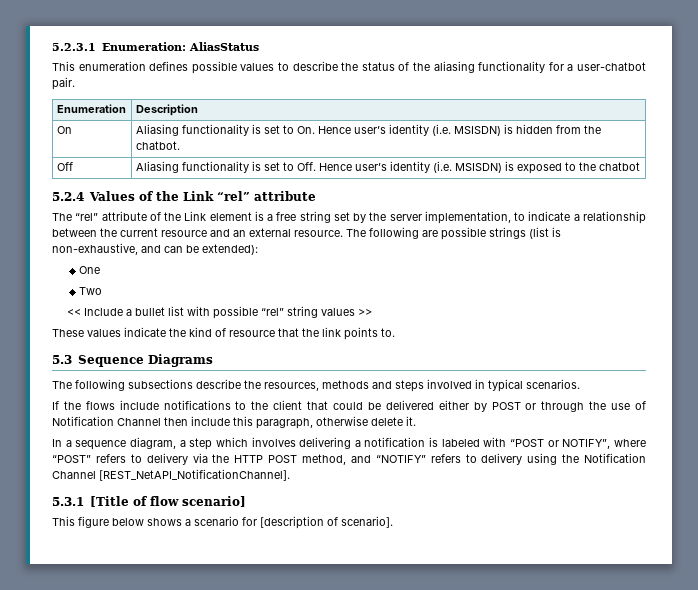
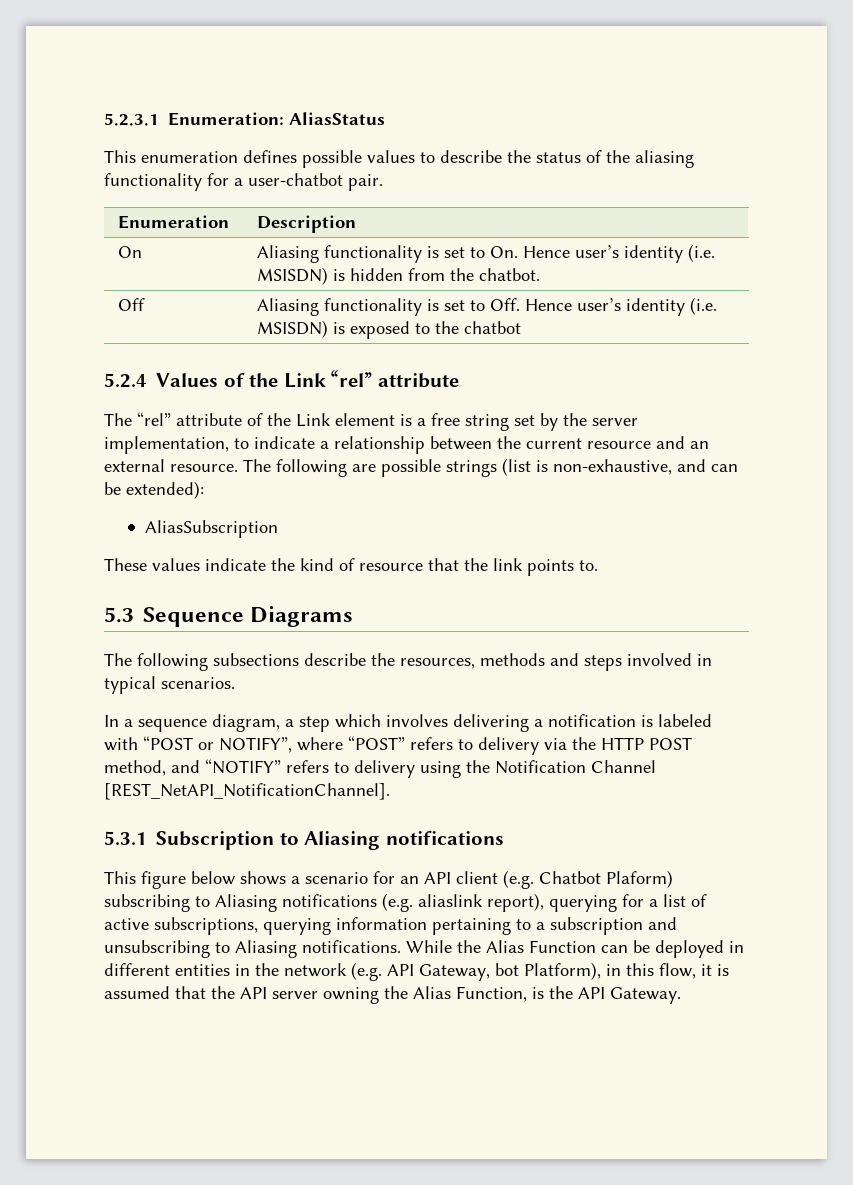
[79,266,101,274] [79,287,103,295] [67,306,373,319] One // Two // << Include a bullet list with possible “rel” string values >> -> [144,520,278,538] AliasSubscription
[52,400,647,412] [52,416,416,429] // If the flows include notifications to the client that could be delivered either by POST or through the use of Notification Channel then include this paragraph, otherwise delete it. -> (235, 683) none
[89,496,246,507] [Title of flow scenario] -> [156,831,504,850] Subscription to Aliasing notifications
[260,516,393,529] [description of scenario]. -> [400,870,673,889] [104,893,707,912] [104,917,677,935] [104,940,744,958] [104,962,729,981] [104,986,681,1004] an API client (e.g. Chatbot Plaform) subscribing to Aliasing notifications (e.g. aliaslink report), querying for a list of active subscriptions, querying information pertaining to a subscription and unsubscribing to Aliasing notifications. While the Alias Function can be deployed in different entities in the network (e.g. API Gateway, bot Platform), in this flow, it is assumed that the API server owning the Alias Function, is the API Gateway.

